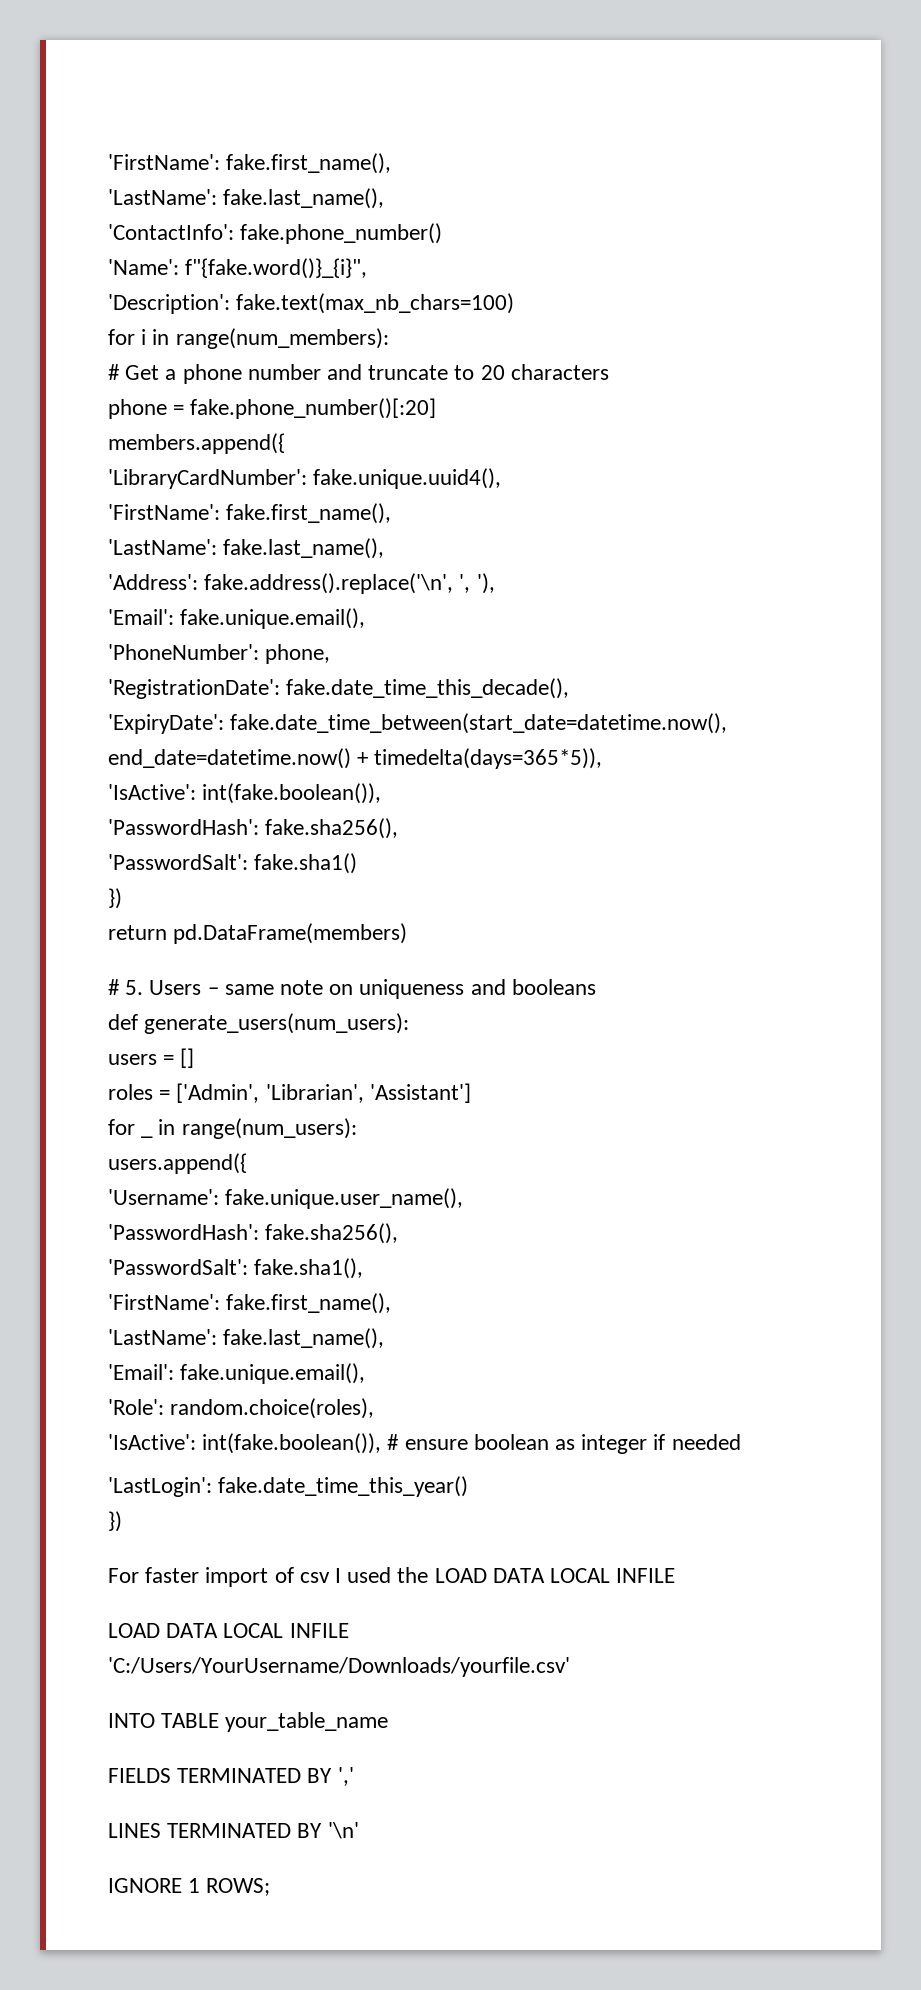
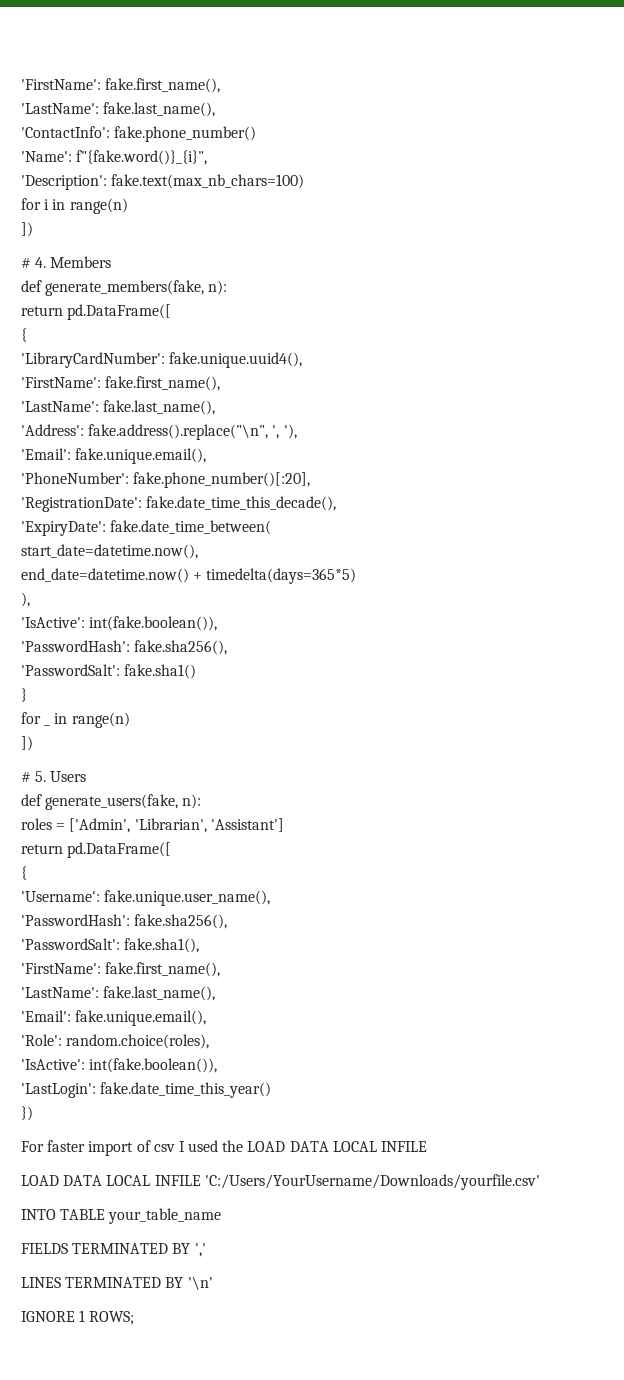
[175,328,389,349] [108,364,609,384] [108,398,437,419] [108,433,285,454] range(num_members): // # Get a phone number and truncate to 20 characters // phone = fake.phone_number()[:20] // members.append({ -> [69,198,128,214] [21,222,33,237] [21,256,112,268] [21,280,228,296] [21,304,172,320] [21,328,27,342] range(n) // ]) // # 4. Members // def generate_members(fake, n): // return pd.DataFrame([ // {
[204,573,454,594] fake.address().replace('\n', -> [88,424,269,440] fake.address().replace("\n",
[265,644,331,664] phone, -> [133,472,311,488] fake.phone_number()[:20],
[230,713,728,734] [108,748,603,769] fake.date_time_between(start_date=datetime.now(), end_date=datetime.now() + timedelta(days=365*5)), -> [110,520,272,535] [21,544,198,559] [21,568,357,584] [21,592,30,607] fake.date_time_between( // start_date=datetime.now(), // end_date=datetime.now() + timedelta(days=365*5) // ),
[108,888,122,909] [108,923,408,944] [108,979,596,999] [108,1013,410,1034] [108,1048,195,1068] }) // return pd.DataFrame(members) // # 5. Users – same note on uniqueness and booleans // def generate_users(num_users): // users = [] -> [21,688,27,702] [21,712,41,724] [44,724,51,726] [54,712,130,728] [21,736,33,751] [21,771,87,782] [21,794,202,810] } // for _ in range(n) // ]) // # 5. Users // def generate_users(fake, n):
[108,1119,135,1135] [141,1135,154,1138] [158,1118,357,1139] [108,1153,247,1174] for _ in range(num_users): // users.append({ -> [21,842,172,858] [21,866,27,880] return pd.DataFrame([ // {
[387,1434,741,1454] # ensure boolean as integer if needed -> (218, 1065) none

